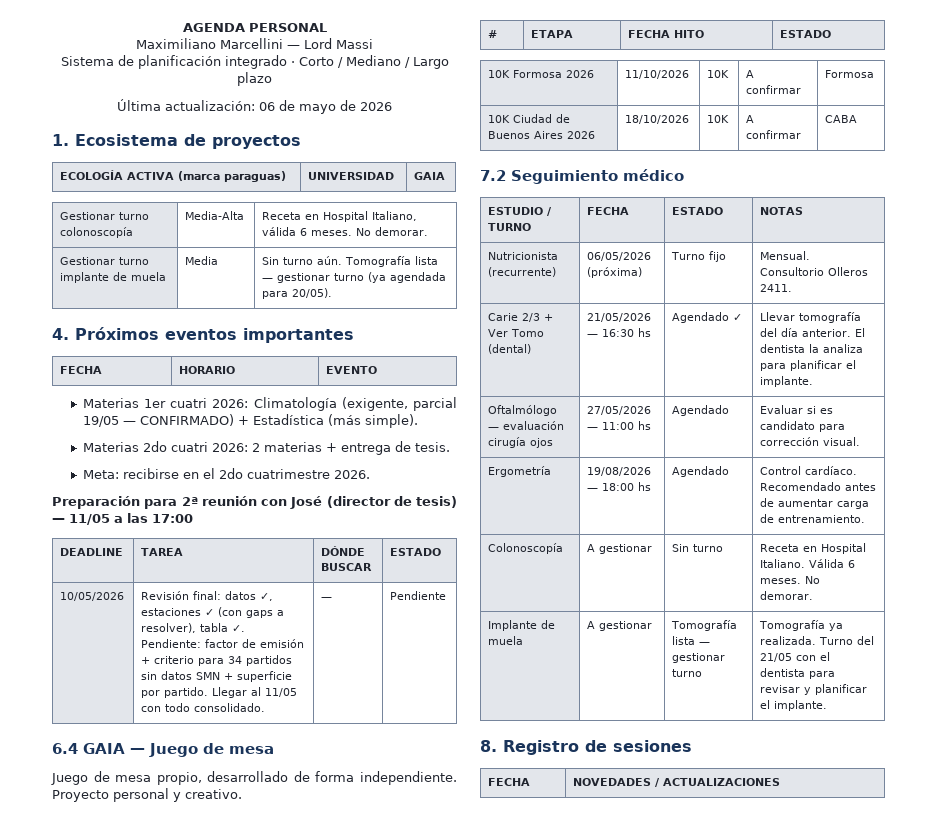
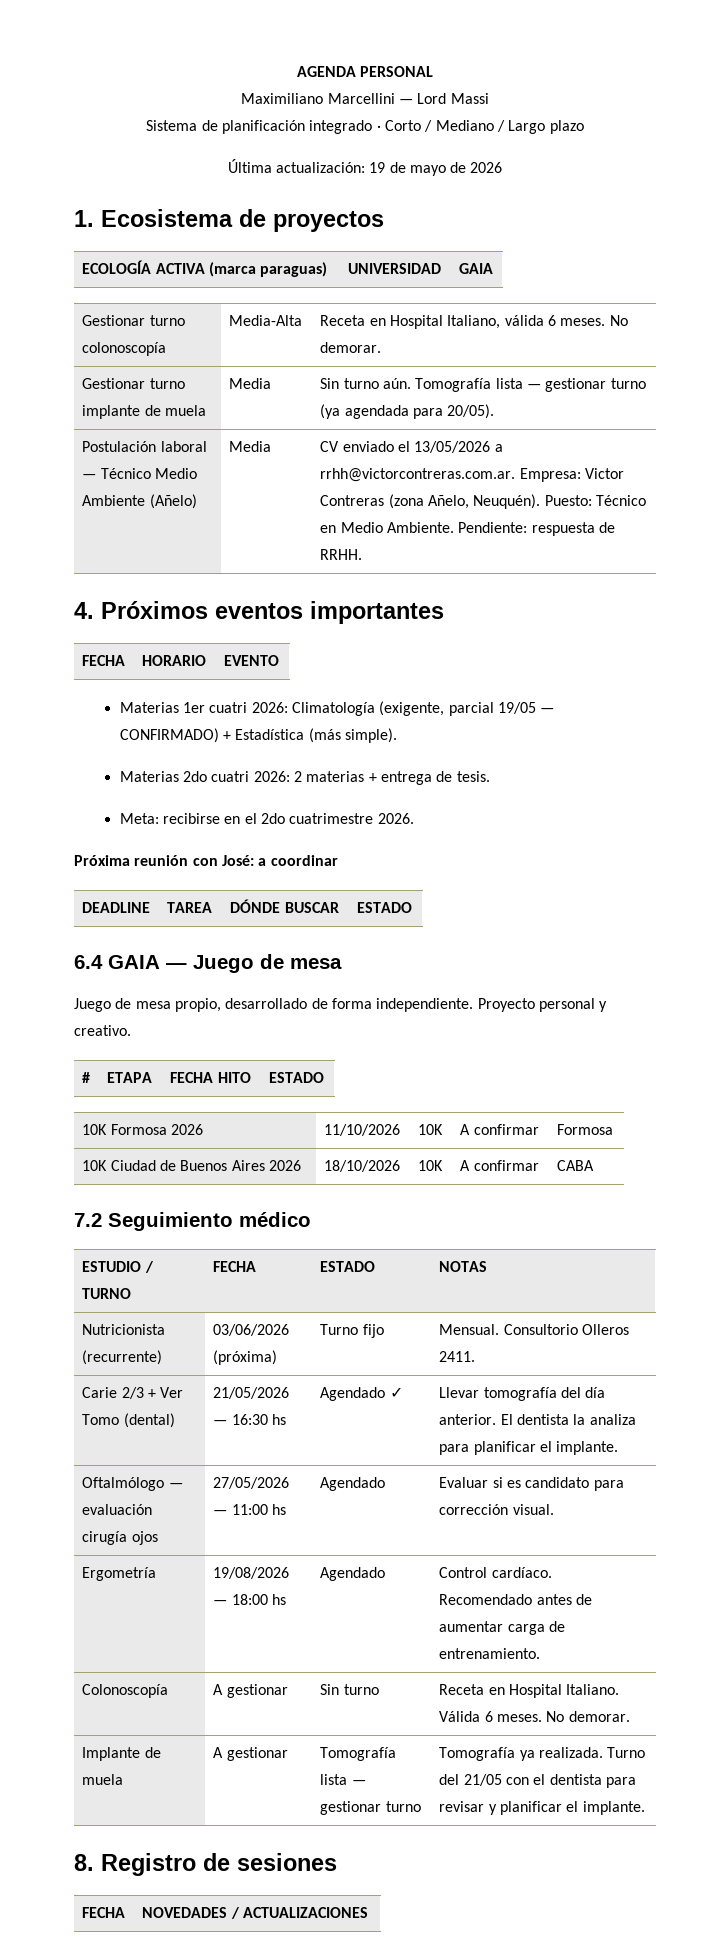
[259,102,275,111] 06 -> [369,162,386,173] 19
(333, 293) none -> [82,441,207,452] [82,468,197,479] [82,494,197,509] [229,441,272,452] [320,441,503,453] [320,468,624,482] [320,494,646,509] [320,522,615,536] [320,549,363,560] // Postulación laboral — Técnico Medio Ambiente (Añelo) | Media | CV enviado el 13/05/2026 a rrhh@victorcontreras.com.ar. Empresa: Victor Contreras (zona Añelo, Neuquén). Puesto: Técnico en Medio Ambiente. Pendiente: respuesta de RRHH.
[52,496,457,509] [52,513,193,525] Preparación para 2ª reunión con José (director de tesis) — 11/05 a las 17:00 -> [74,855,338,866] Próxima reunión con José: a coordinar
[60,592,125,601] [141,591,274,601] [141,607,285,618] [141,623,246,633] [141,639,305,648] [141,655,293,666] [141,671,293,682] [141,687,298,698] [141,703,266,712] [321,597,333,600] [390,591,447,600] // 10/05/2026 | Revisión final: datos ✓, estaciones ✓ (con gaps a resolver), tabla ✓. Pendiente: factor de emisión + criterio para 34 partidos sin datos SMN + superficie por partido. Llegar al 11/05 con todo consolidado. | — | Pendiente -> (413, 907) none
[587,252,652,261] 06/05/2026 -> [213,1324,290,1336] 03/06/2026

